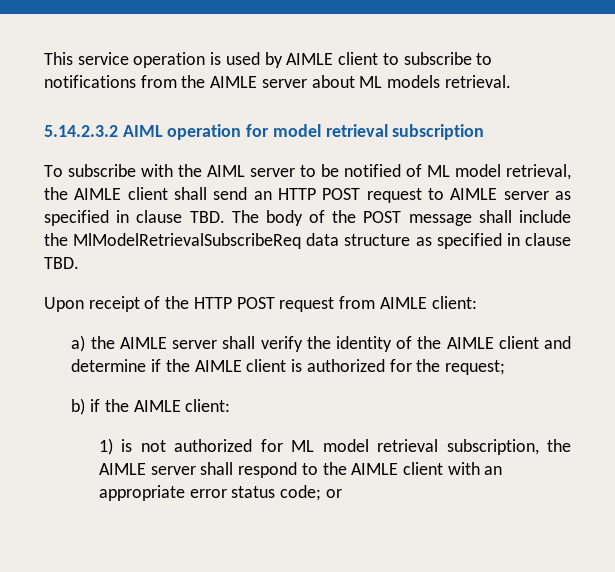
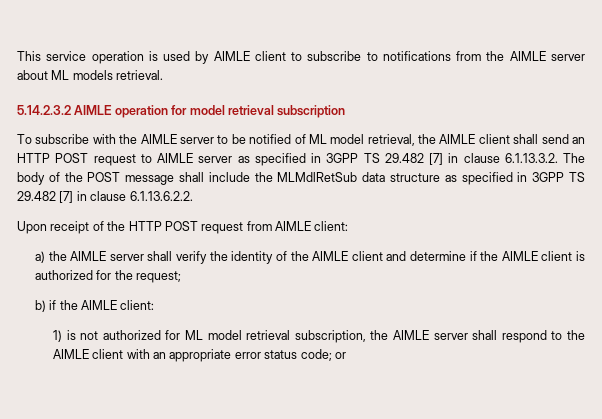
[122,125,163,137] AIML -> [74,105,113,115] AIMLE
[207,165,245,177] AIML -> [140,134,177,144] AIMLE
[136,210,225,223] clause TBD. -> [326,153,558,165] 3GPP TS 29.482 [7] in clause 6.1.13.3.2.
[73,233,302,249] MlModelRetrievalSubscribeReq -> [277,172,358,182] MLMdlRetSub
[524,233,571,246] [44,257,79,269] clause TBD. -> [532,172,585,182] [17,191,193,203] 3GPP TS 29.482 [7] in clause 6.1.13.6.2.2.

